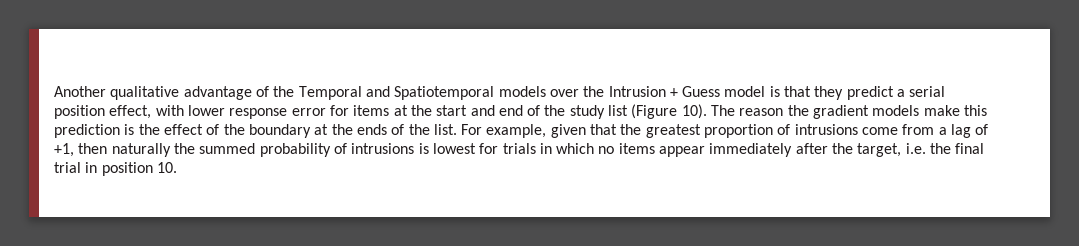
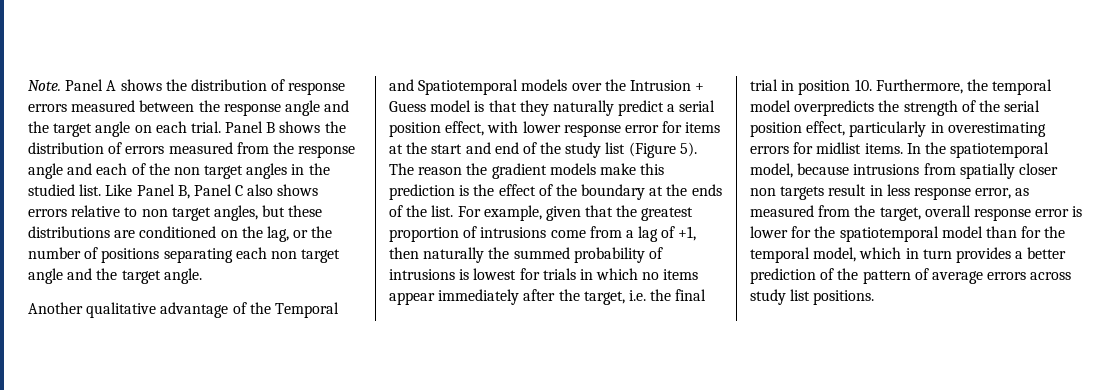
(54, 91) none -> [28,79,346,95] [28,100,350,116] [28,121,346,137] [28,142,356,158] [28,163,330,179] [28,184,319,199] [28,205,323,221] [28,226,333,242] [28,247,341,263] [28,268,202,284] Note. Panel A shows the distribution of response errors measured between the response angle and the target angle on each trial. Panel B shows the distribution of errors measured from the response angle and each of the non target angles in the studied list. Like Panel B, Panel C also shows errors relative to non target angles, but these distributions are conditioned on the lag, or the number of positions separating each non target angle and the target angle. //
(844, 93) none -> [552,100,614,116] naturally
[681,104,707,119] 10). -> [679,142,697,157] 5).
(177, 167) none -> [875,79,1053,95] [750,100,1041,116] [750,121,1046,137] [750,142,1050,158] [750,163,1058,179] [750,184,1030,200] [750,205,1083,221] [750,226,1066,242] [750,247,1067,263] [750,268,1072,284] [750,289,875,305] Furthermore, the temporal model overpredicts the strength of the serial position effect, particularly in overestimating errors for midlist items. In the spatiotemporal model, because intrusions from spatially closer non targets result in less response error, as measured from the target, overall response error is lower for the spatiotemporal model than for the temporal model, which in turn provides a better prediction of the pattern of average errors across study list positions.

